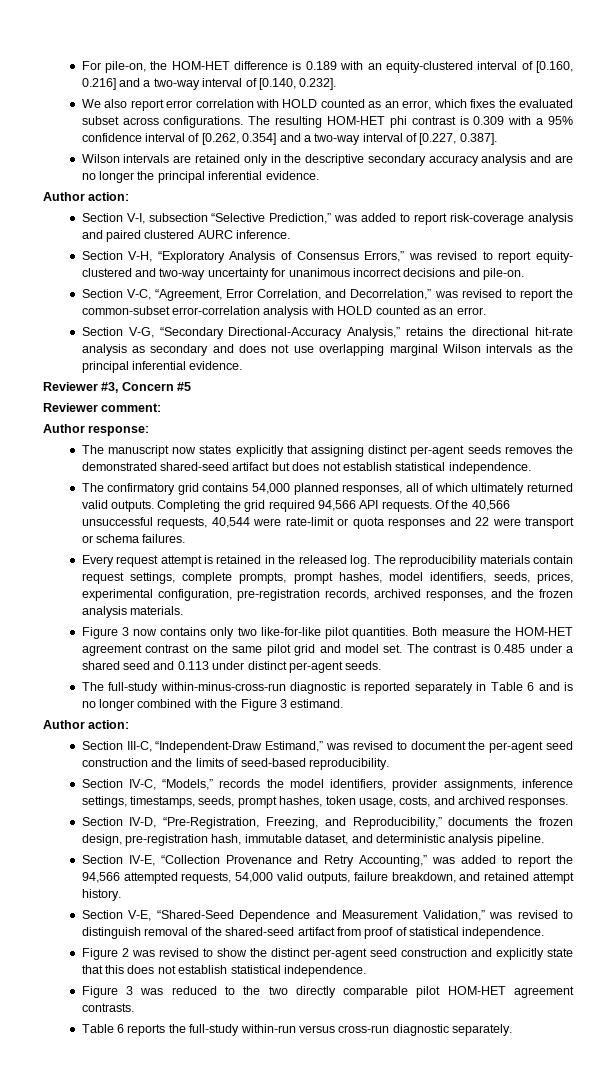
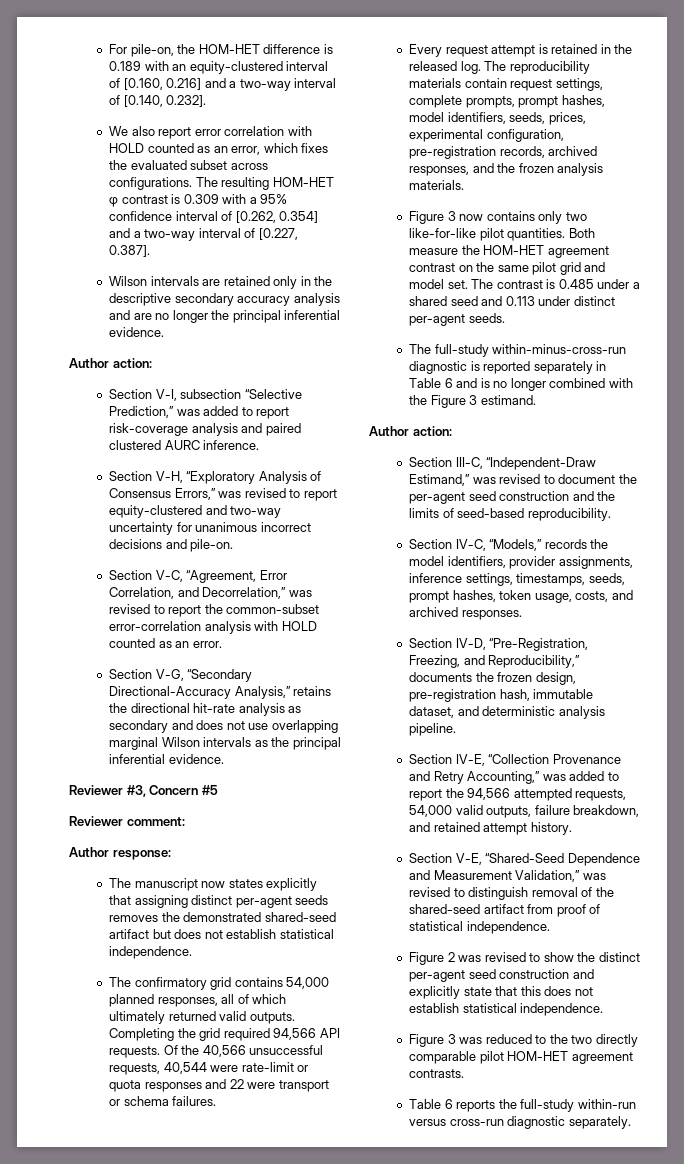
[389,116,407,128] phi -> [109,197,119,207] φ
[536,251,574,263] [81,268,132,277] equity- clustered -> [109,505,203,518] equity-clustered

